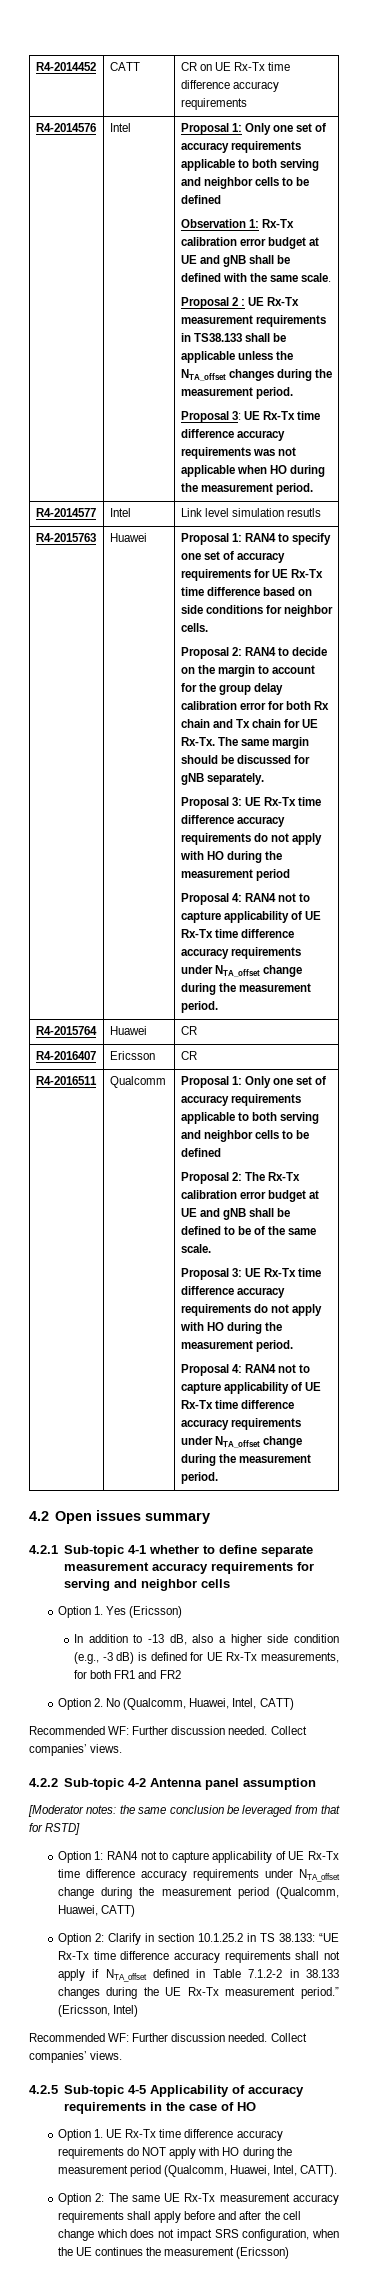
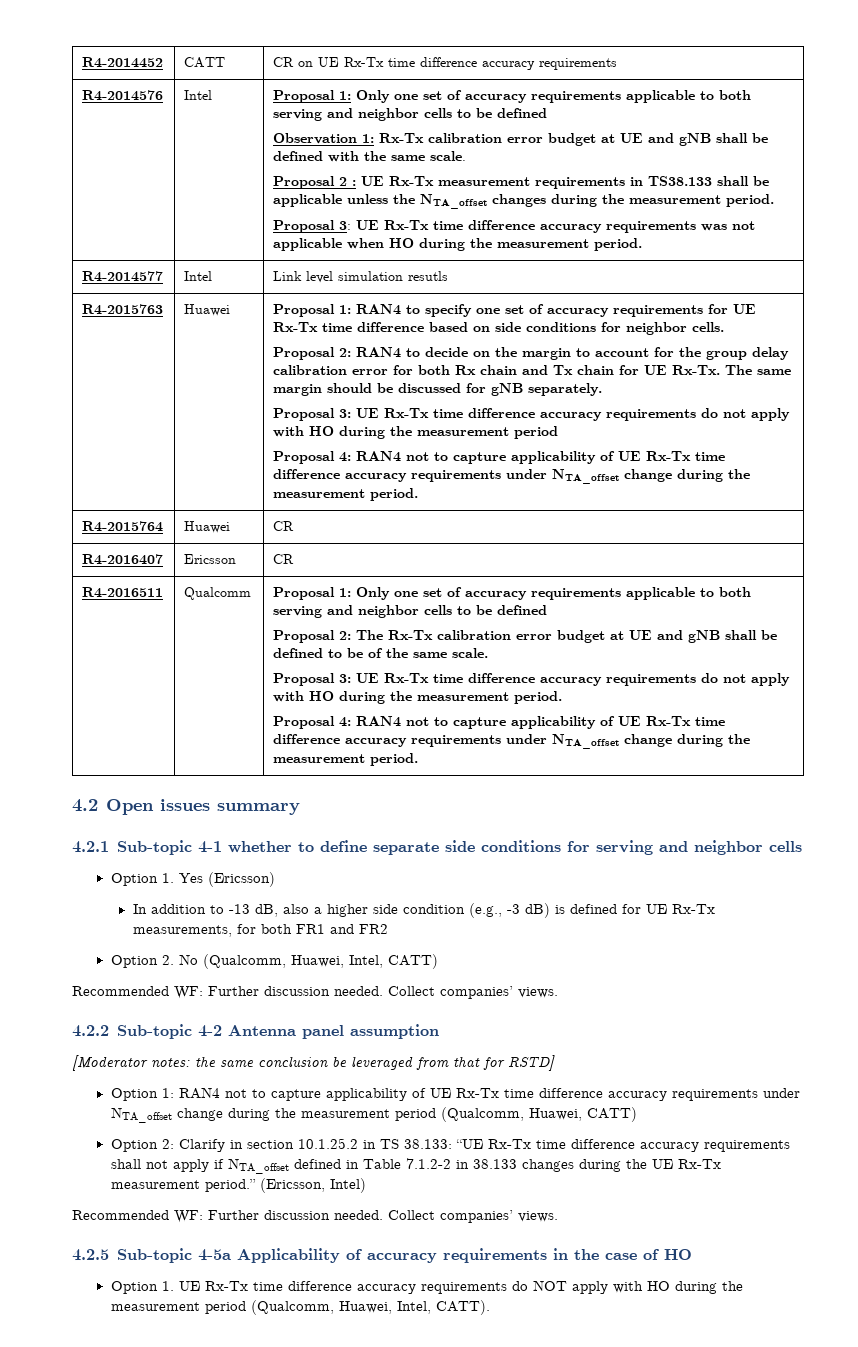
[63,1562,293,1574] measurement accuracy requirements -> [444,840,561,852] side conditions
[127,2085,146,2094] 4-5 -> [197,1249,231,1261] 4-5a
[57,2193,339,2205] [57,2211,301,2223] [57,2229,340,2241] [57,2247,290,2259] // Option 2: The same UE Rx-Tx measurement accuracy requirements shall apply before and after the cell change which does not impact SRS configuration, when the UE continues the measurement (Ericsson) -> (490, 1307) none

